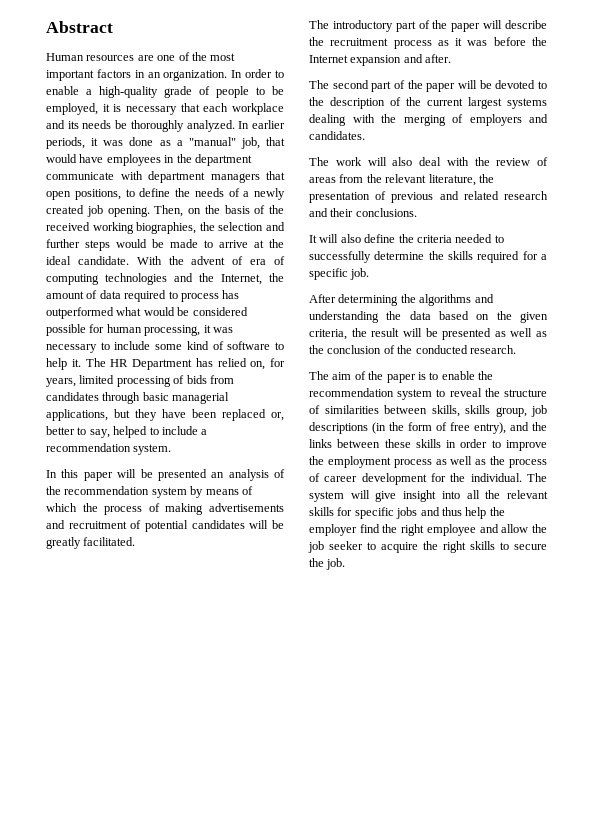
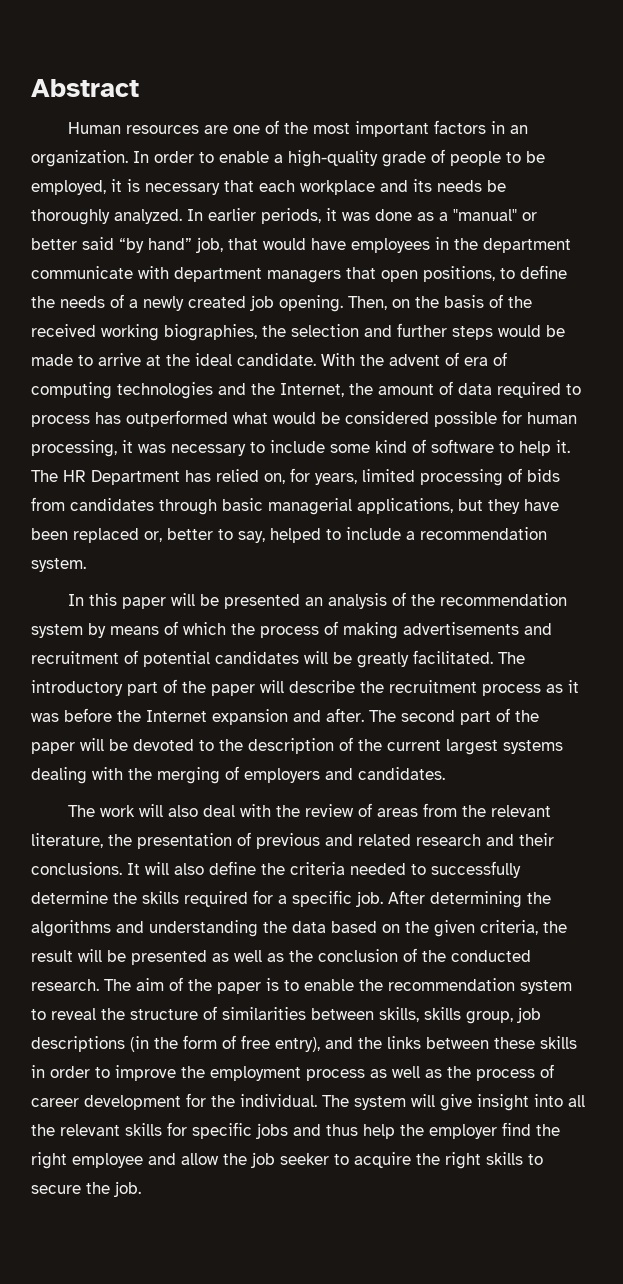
(236, 141) none -> [522,212,537,221] [31,237,192,253] or better said “by hand”
(136, 541) // -> (493, 657) none
(452, 58) // -> (364, 715) none
(417, 212) // -> (122, 868) none
(370, 274) // -> (383, 899) none
(516, 349) // -> (99, 985) none

